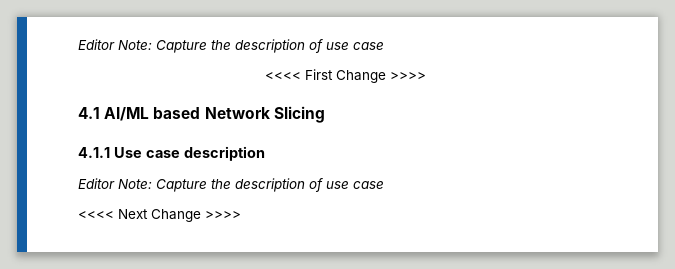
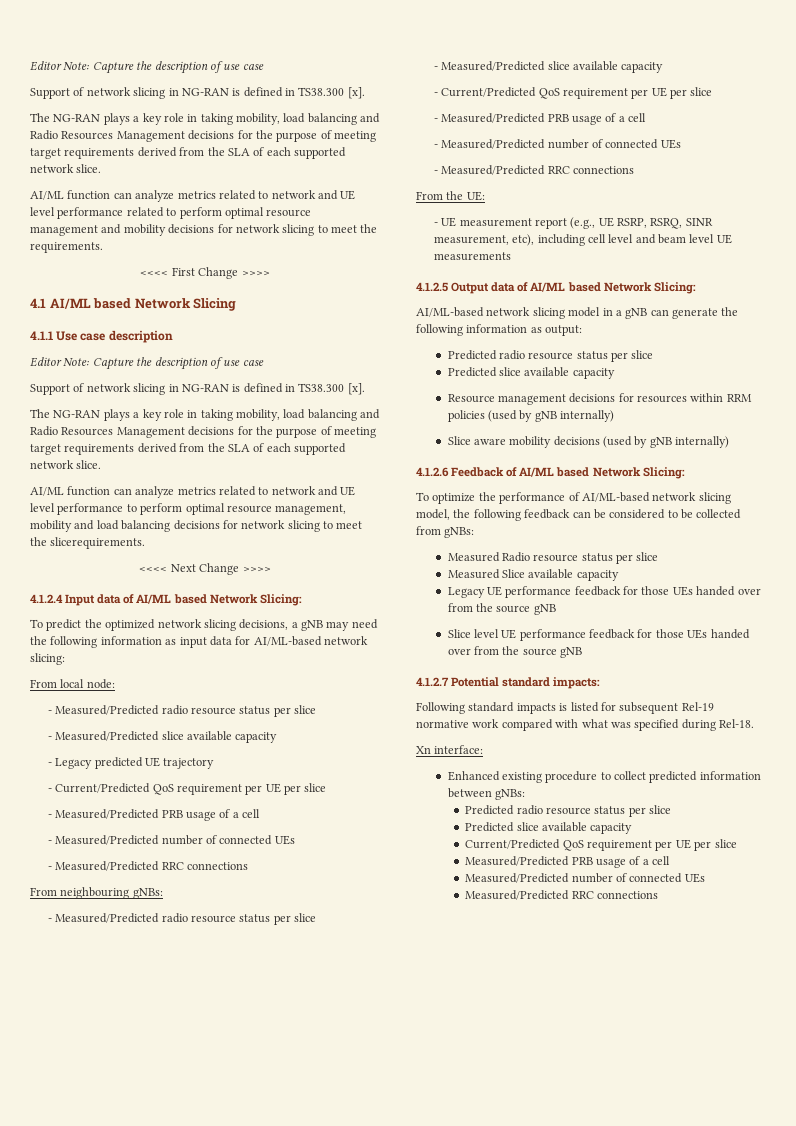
[78,39,384,53] Editor Note: Capture the description of use case -> [30,61,264,74] [30,87,365,99] [30,113,381,125] [30,130,376,142] [30,147,346,159] [30,164,102,173] [30,190,356,202] [30,207,312,219] [30,224,378,236] [30,242,103,253] Editor Note: Capture the description of use case // Support of network slicing in NG-RAN is defined in TS38.300 [x]. // The NG-RAN plays a key role in taking mobility, load balancing and Radio Resources Management decisions for the purpose of meeting target requirements derived from the SLA of each supported network slice. // AI/ML function can analyze metrics related to network and UE level performance related to perform optimal resource management and mobility decisions for network slicing to meet the requirements.
[78,209,241,222] <<<< Next Change >>>> -> [30,383,365,395] [30,409,381,421] [30,426,376,438] [30,443,346,455] [30,460,102,469] [30,486,356,498] [30,503,347,515] [30,520,363,532] [30,537,146,549] [139,563,271,575] [30,594,302,606] [30,619,378,631] [30,636,368,648] [30,653,65,665] [30,679,115,689] [47,705,317,717] [47,731,278,743] [47,757,215,769] [47,783,327,795] [47,809,261,821] [47,835,295,845] [47,861,248,871] [30,887,163,899] [47,913,317,925] [433,61,664,73] [433,87,713,99] [433,113,647,125] [433,139,681,149] [433,165,634,175] [416,191,485,201] [433,217,713,229] [433,234,732,246] [433,252,511,261] [416,282,696,294] [416,307,739,319] [416,324,583,336] [447,350,654,362] [447,367,615,379] [447,393,752,405] [447,410,615,422] [447,436,730,448] [416,467,685,479] [416,492,731,504] [416,509,742,521] [416,526,475,538] [447,552,659,564] [447,569,619,581] [447,586,761,598] [447,603,556,615] [447,629,750,641] [447,646,583,658] [416,677,601,689] [416,702,714,714] [416,719,754,731] [416,745,484,754] [447,771,761,783] [447,788,525,800] [465,805,672,817] [465,822,633,834] [465,839,737,851] [465,856,671,868] [465,873,705,883] [465,890,659,900] Support of network slicing in NG-RAN is defined in TS38.300 [x]. // The NG-RAN plays a key role in taking mobility, load balancing and Radio Resources Management decisions for the purpose of meeting target requirements derived from the SLA of each supported network slice. // AI/ML function can analyze metrics related to network and UE level performance to perform optimal resource management, mobility and load balancing decisions for network slicing to meet the slicerequirements. // <<<< Next Change >>>> // 4.1.2.4 Input data of AI/ML based Network Slicing: // To predict the optimized network slicing decisions, a gNB may need the following information as input data for AI/ML-based network slicing: // From local node: // - Measured/Predicted radio resource status per slice // - Measured/Predicted slice available capacity // - Legacy predicted UE trajectory // - Current/Predicted QoS requirement per UE per slice // - Measured/Predicted PRB usage of a cell // - Measured/Predicted number of connected UEs // - Measured/Predicted RRC connections // From neighbouring gNBs: // - Measured/Predicted radio resource status per slice // - Measured/Predicted slice available capacity // - Current/Predicted QoS requirement per UE per slice // - Measured/Predicted PRB usage of a cell // - Measured/Predicted number of connected UEs // - Measured/Predicted RRC connections // From the UE: // - UE measurement report (e.g., UE RSRP, RSRQ, SINR measurement, etc), including cell level and beam level UE measurements // 4.1.2.5 Output data of AI/ML based Network Slicing: // AI/ML-based network slicing model in a gNB can generate the following information as output: // Predicted radio resource status per slice // Predicted slice available capacity // Resource management decisions for resources within RRM policies (used by gNB internally) // Slice aware mobility decisions (used by gNB internally) // 4.1.2.6 Feedback of AI/ML based Network Slicing: // To optimize the performance of AI/ML-based network slicing model, the following feedback can be considered to be collected from gNBs: // Measured Radio resource status per slice // Measured Slice available capacity // Legacy UE performance feedback for those UEs handed over from the source gNB // Slice level UE performance feedback for those UEs handed over from the source gNB // 4.1.2.7 Potential standard impacts: // Following standard impacts is listed for subsequent Rel-19 normative work compared with what was specified during Rel-18. // Xn interface: // Enhanced existing procedure to collect predicted information between gNBs: // Predicted radio resource status per slice // Predicted slice available capacity // Current/Predicted QoS requirement per UE per slice // Measured/Predicted PRB usage of a cell // Measured/Predicted number of connected UEs // Measured/Predicted RRC connections

